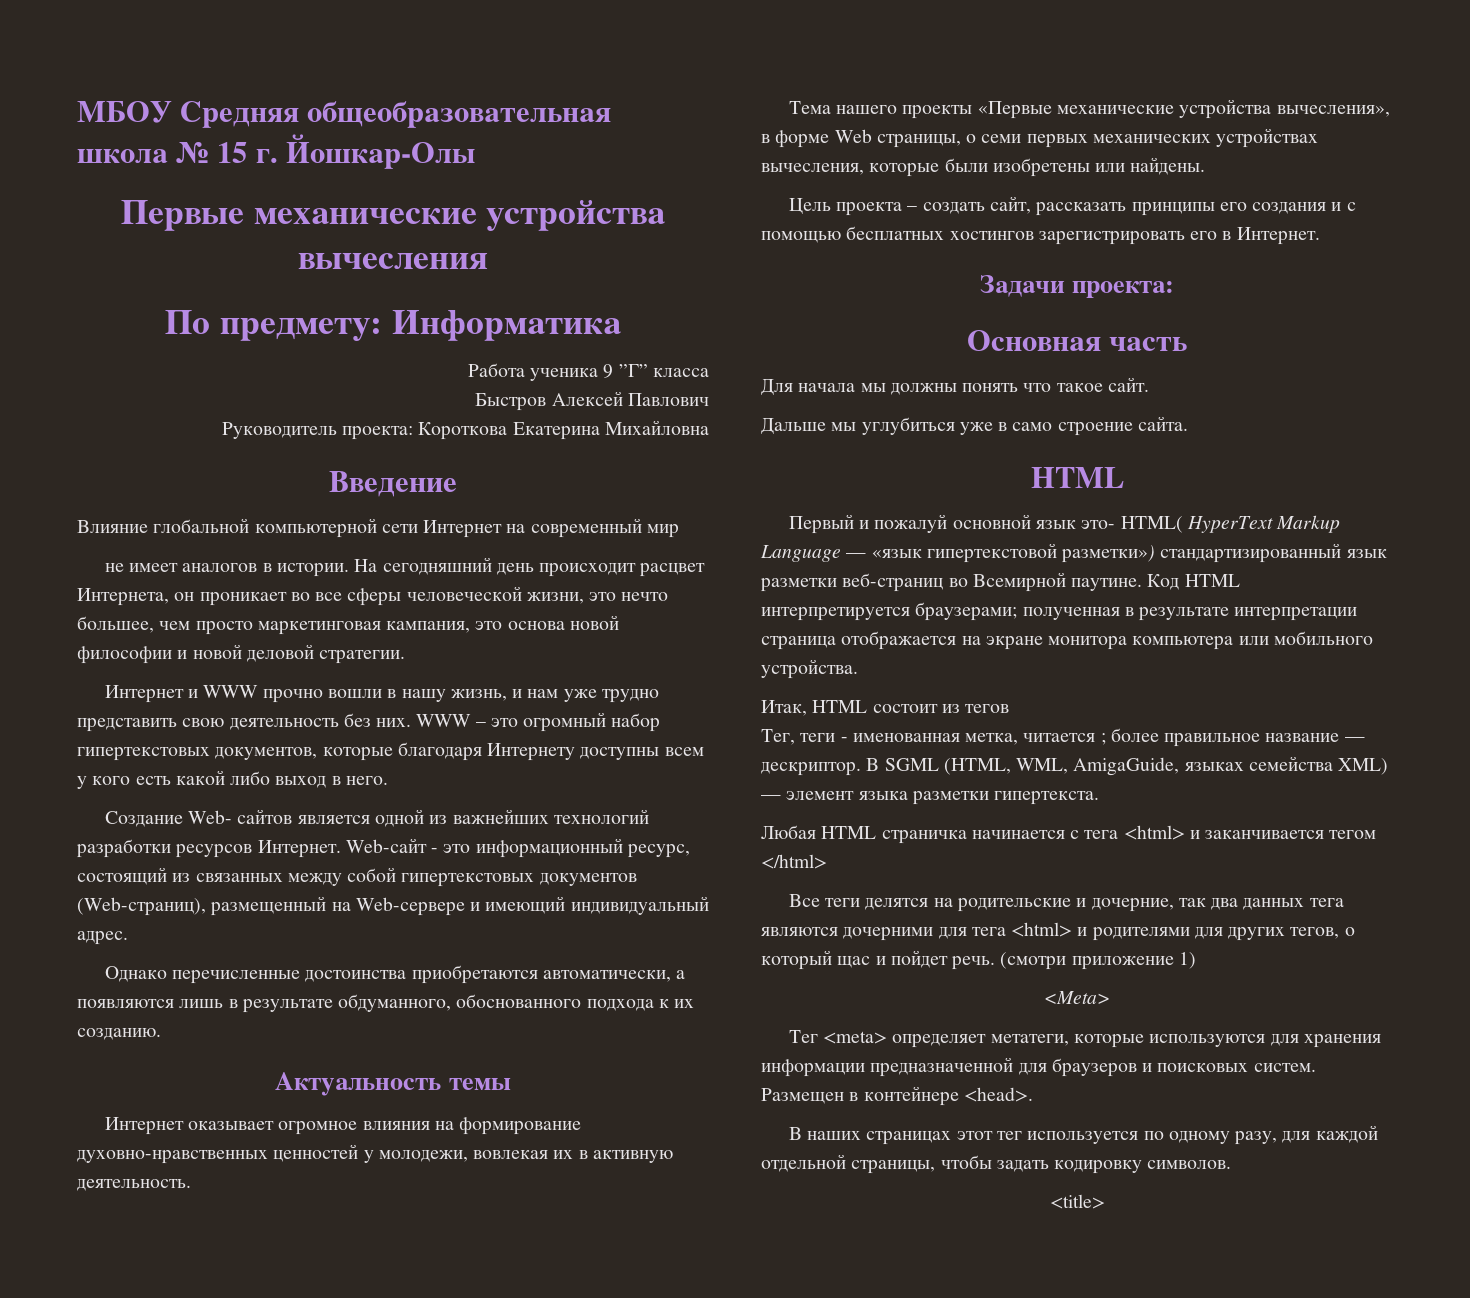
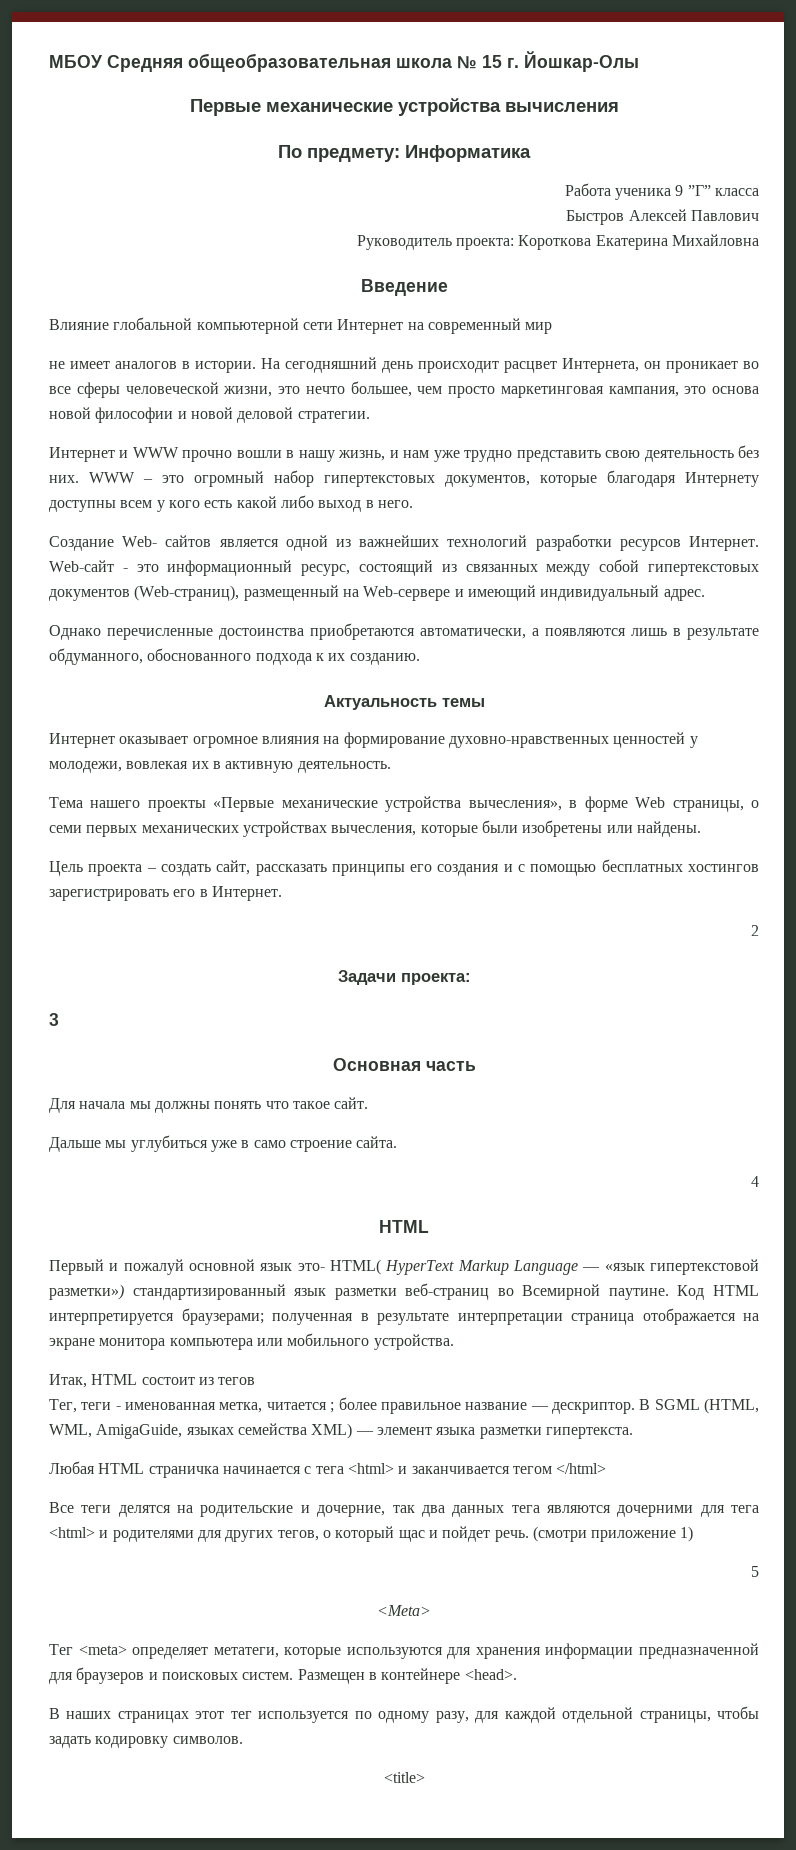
[298,253,488,269] вычесления -> [504,102,619,112] вычисления
(1320, 236) none -> [751,925,759,936] // 2
(1174, 289) none -> [49,1013,59,1026] // 3
(1188, 423) none -> [751,1176,759,1187] // 4
(1196, 960) none -> [751,1566,759,1577] // 5

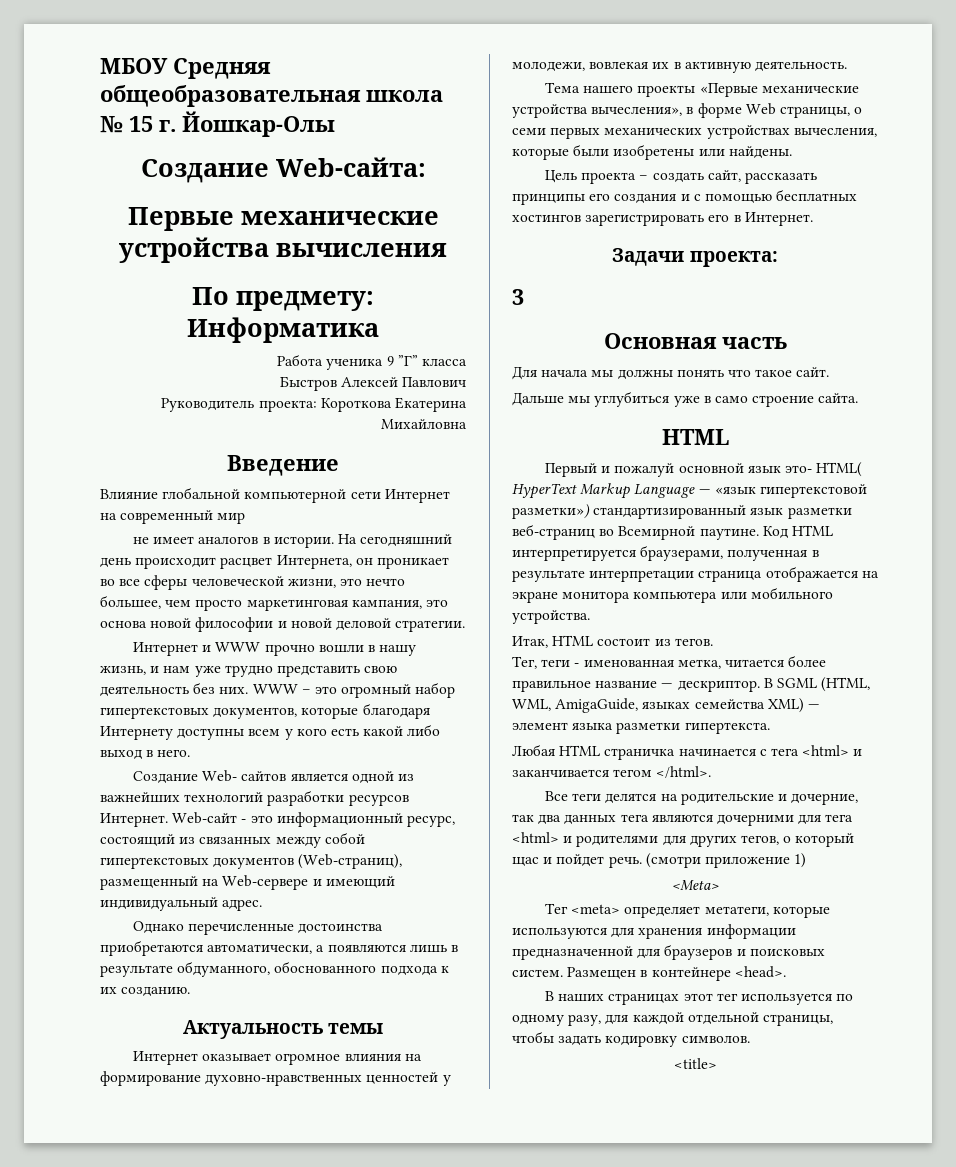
(639, 61) none -> [140,157,426,183] // Создание Web-сайта:
[751,925,759,936] // 2 -> (813, 219) none
[751,1176,759,1187] // 4 -> (859, 398) none
[181,1308,264,1325] браузерами; -> [640,545,724,561] браузерами,
[218,1377,256,1385] тегов -> [674,638,713,646] тегов.
[330,1402,335,1413] ; -> (784, 663) none
[556,1463,607,1474] </html> -> [656,766,712,778] </html>.
[751,1566,759,1577] // 5 -> (807, 860) none

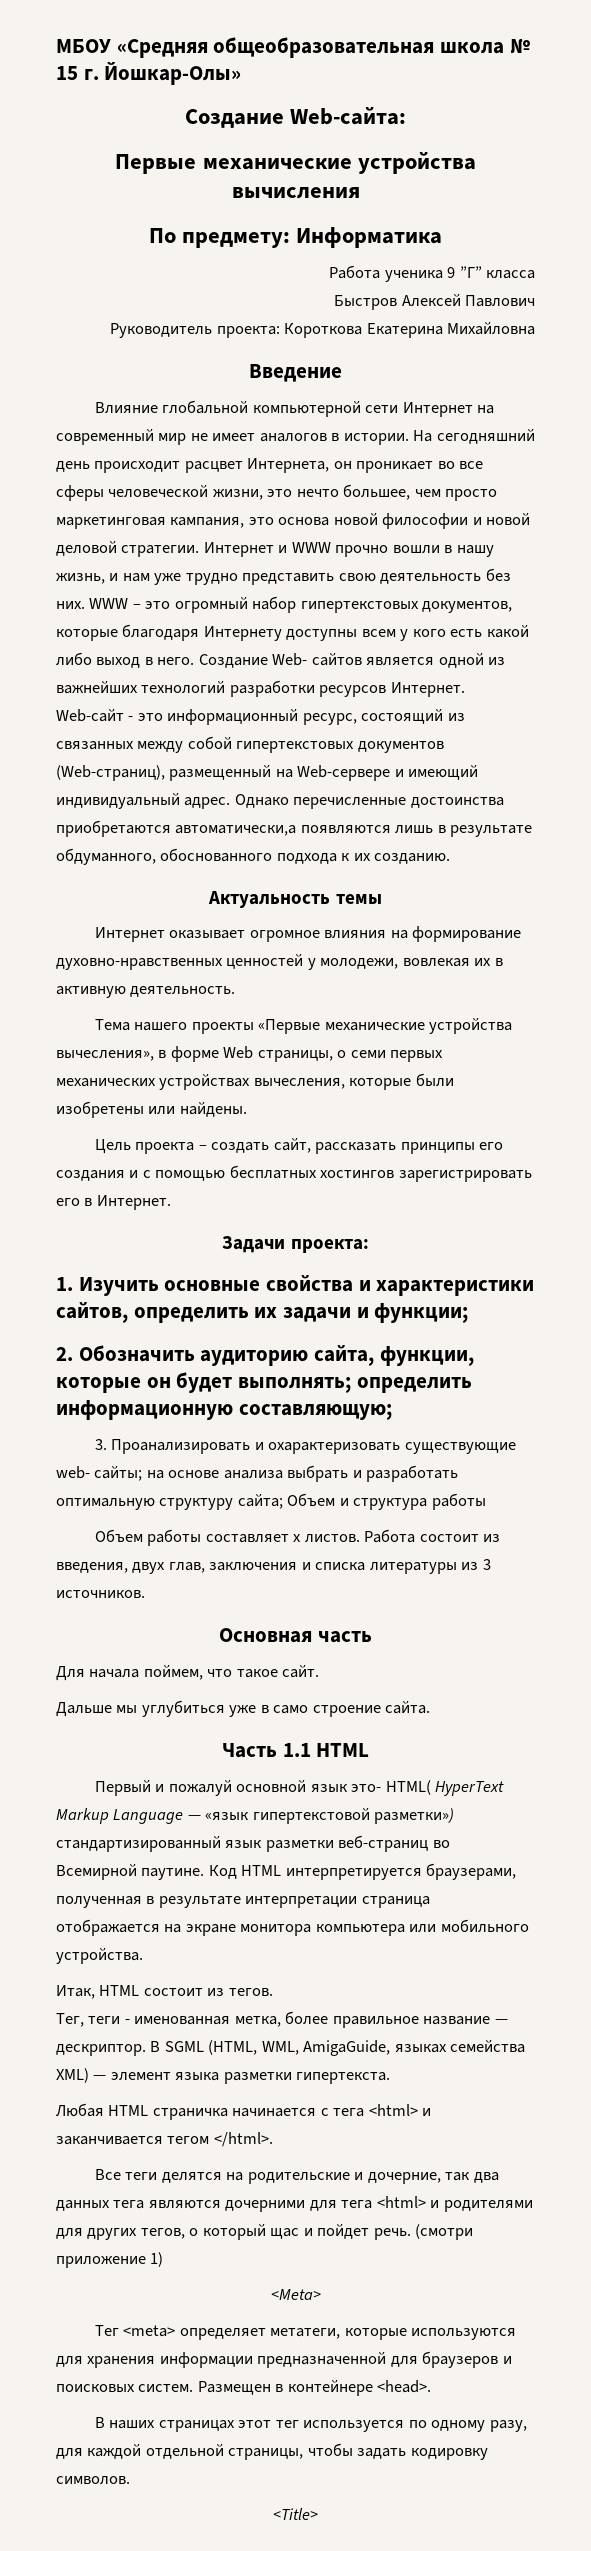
[173,58,271,79] Средняя -> [116,39,208,58] «Средняя
[182,111,335,137] Йошкар-Олы -> [104,62,242,85] Йошкар-Олы»
(246, 518) // -> (187, 439) none
(466, 626) // -> (200, 551) none
(191, 753) // -> (195, 661) none
(263, 905) // -> (231, 803) none
[207,944,325,954] автоматически, а -> [175,825,297,836] автоматически,а
(778, 259) none -> [56,1275,535,1296] [56,1302,469,1323] [56,1345,474,1366] [56,1372,472,1393] [56,1400,392,1420] [94,1439,516,1454] [56,1465,459,1482] [56,1493,486,1510] [94,1529,501,1546] [56,1562,479,1574] 1. Изучить основные свойства и характеристики сайтов, определить их задачи и функции; // 2. Обозначить аудиторию сайта, функции, которые он будет выполнять; определить информационную составляющую; // 3. Проанализировать и охарактеризовать существующие web- сайты; на основе анализа выбрать и разработать оптимальную структуру сайта; Объем и структура работы // Объем работы составляет х листов. Работа состоит из введения, двух глав, заключения и списка литературы из
(524, 297) none -> [56,1590,145,1598] источников.
[591,369,724,380] мы должны понять -> [143,1665,203,1680] поймем,
(859, 398) none -> [221,1743,311,1758] Часть 1.1
[724,659,784,667] читается -> (281, 2021) none
[673,1058,717,1069] <title> -> [273,2508,318,2520] <Title>

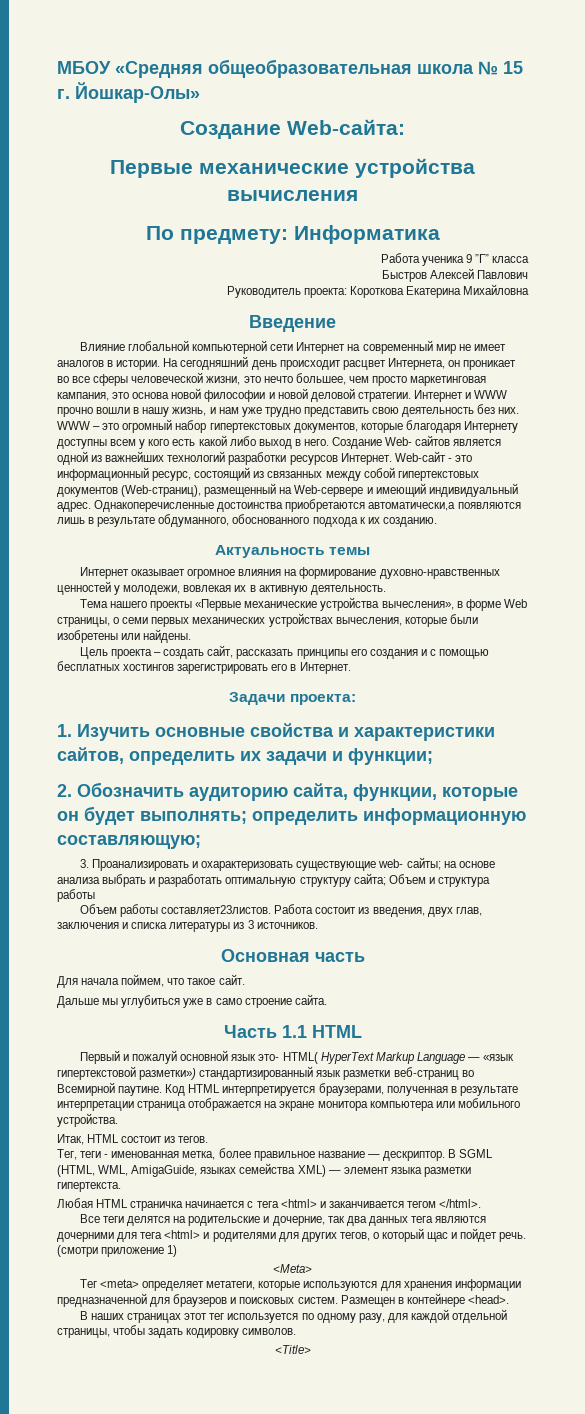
[234,794,407,809] Однако перечисленные -> [94,500,215,512] Однакоперечисленные
[205,1534,360,1543] составляет х листов. -> [161,905,272,914] составляет23листов.

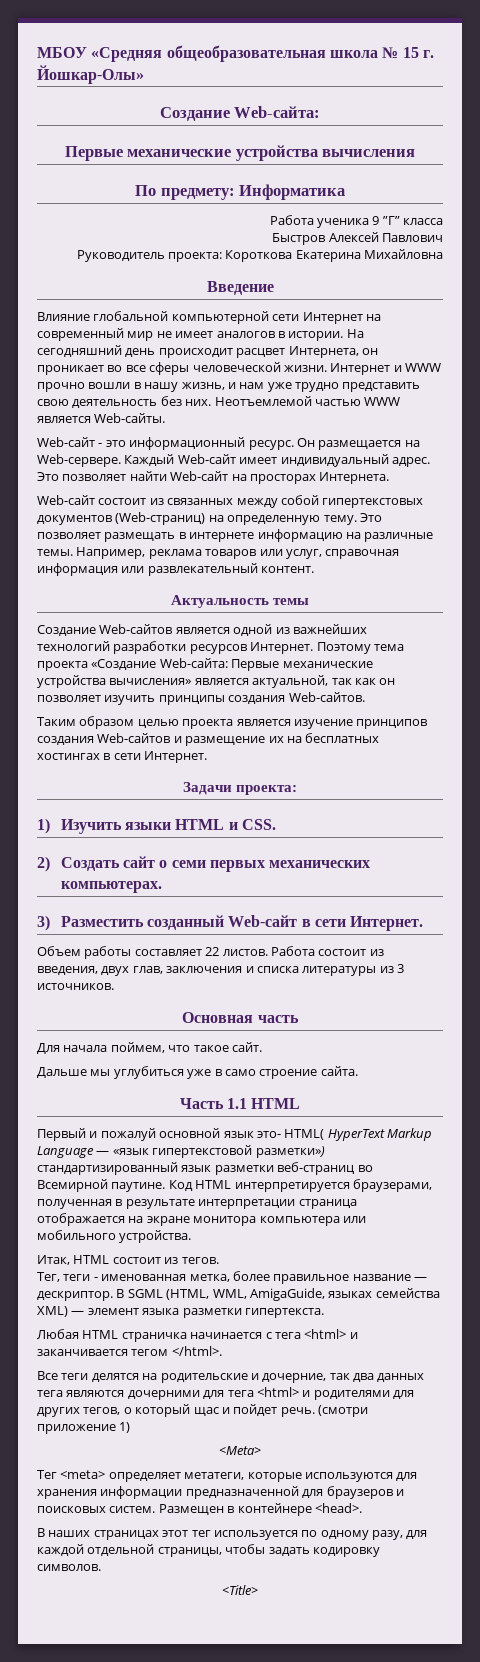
[206,373,487,386] [57,388,411,402] жизни, это нечто большее, чем просто маркетинговая кампания, это основа новой философии и новой деловой стратегии. -> [283,365,327,372] жизни.
[57,419,518,433] [57,435,451,449] WWW – это огромный набор гипертекстовых документов, которые благодаря Интернету доступны всем у кого есть какой либо выход в него. Создание Web- сайтов -> [214,396,401,406] [37,413,166,423] [37,437,420,450] [37,454,430,467] [37,471,390,484] [37,495,424,508] [37,512,382,525] [37,529,434,542] [37,547,400,559] [37,563,315,576] [170,595,310,608] [37,624,173,636] Неотъемлемой частью WWW является Web-сайты. // Web-сайт - это информационный ресурс. Он размещается на Web-сервере. Каждый Web-сайт имеет индивидуальный адрес. Это позволяет найти Web-сайт на просторах Интернета. // Web-сайт состоит из связанных между собой гипертекстовых документов (Web-страниц) на определенную тему. Это позволяет размещать в интернете информацию на различные темы. Например, реклама товаров или услуг, справочная информация или развлекательный контент. // Актуальность темы // Создание Web-сайтов
[394,451,472,462] [57,467,479,481] [57,483,518,497] [57,499,521,512] [57,514,437,527] [214,545,371,558] [79,567,500,579] [57,581,386,595] [79,597,527,611] [57,613,478,627] [57,629,192,643] [79,645,490,659] [57,661,351,674] [228,692,357,705] [57,723,495,741] [57,747,433,765] [57,782,518,801] [57,806,526,825] [57,835,201,849] [79,857,495,871] [57,873,490,887] [57,889,95,902] Web-сайт - это информационный ресурс, состоящий из связанных между собой гипертекстовых документов (Web-страниц), размещенный на Web-сервере и имеющий индивидуальный адрес. Однакоперечисленные достоинства приобретаются автоматически,а появляются лишь в результате обдуманного, обоснованного подхода к их созданию. // Актуальность темы // Интернет оказывает огромное влияния на формирование духовно-нравственных ценностей у молодежи, вовлекая их в активную деятельность. // Тема нашего проекты «Первые механические устройства вычесления», в форме Web страницы, о семи первых механических устройствах вычесления, которые были изобретены или найдены. // Цель проекта – создать сайт, рассказать принципы его создания и с помощью бесплатных хостингов зарегистрировать его в Интернет. // Задачи проекта: // 1. Изучить основные свойства и характеристики сайтов, определить их задачи и функции; // 2. Обозначить аудиторию сайта, функции, которые он будет выполнять; определить информационную составляющую; // 3. Проанализировать и охарактеризовать существующие web- сайты; на основе анализа выбрать и разработать оптимальную структуру сайта; Объем и структура работы -> [316,642,404,654] [37,658,373,671] [37,675,396,688] [37,692,365,705] [37,716,428,729] [37,733,380,746] [37,751,208,763] [182,782,298,795] [37,818,277,834] [37,856,371,872] [60,881,162,893] [37,915,424,931] Поэтому тема проекта «Создание Web-сайта: Первые механические устройства вычисления» является актуальной, так как он позволяет изучить принципы создания Web-сайтов. // Таким образом целью проекта является изучение принципов создания Web-сайтов и размещение их на бесплатных хостингах в сети Интернет. // Задачи проекта: // 1) Изучить языки HTML и CSS. // 2) Создать сайт о семи первых механических компьютерах. // 3) Разместить созданный Web-сайт в сети Интернет.
[161,905,272,914] составляет23листов. -> [134,947,268,956] составляет 22 листов.

